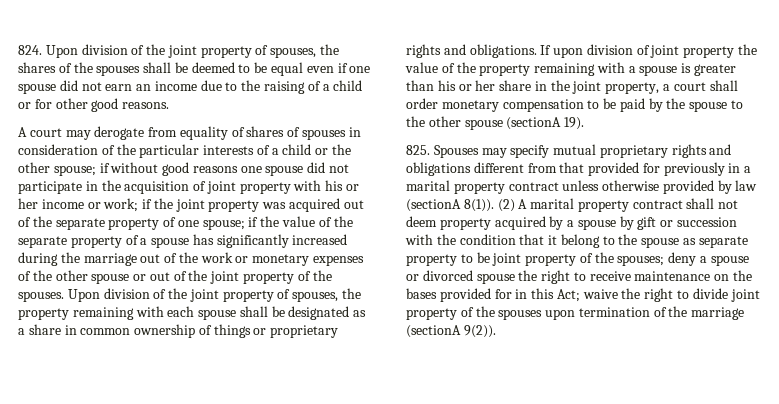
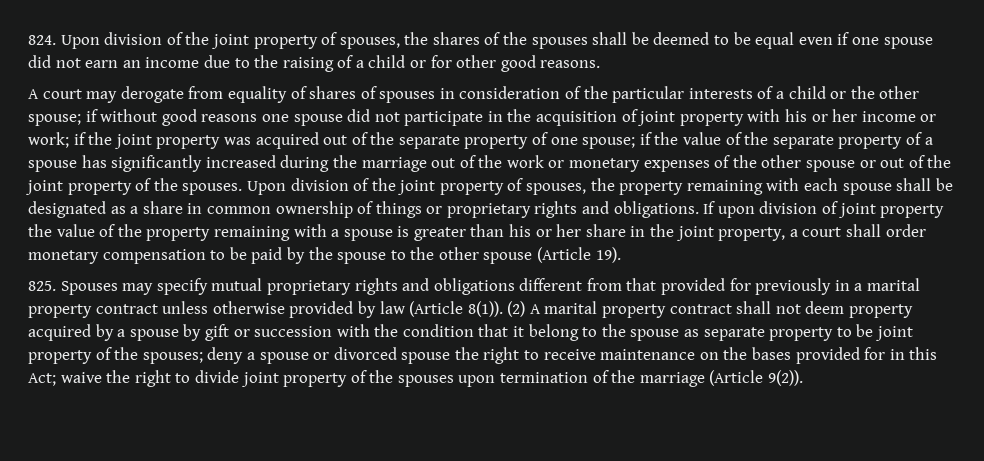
[506,117,562,130] (sectionA -> [537,247,592,263] (Article
[406,199,461,212] (sectionA -> [409,301,464,317] (Article
[406,325,461,338] (sectionA -> [709,370,764,386] (Article

